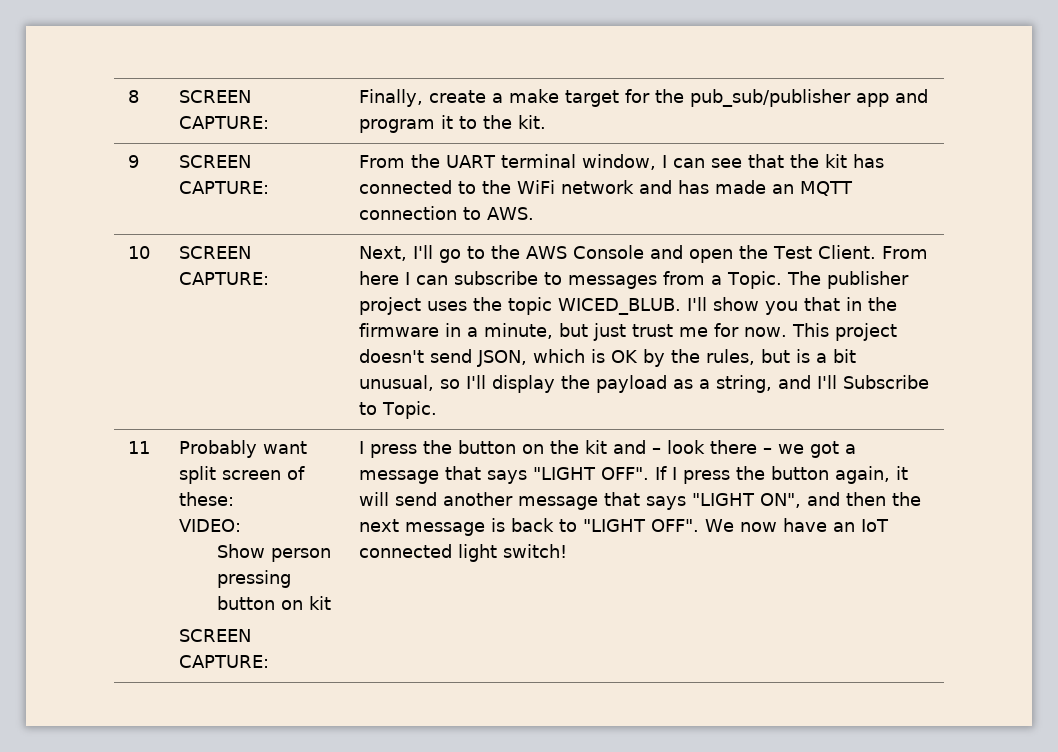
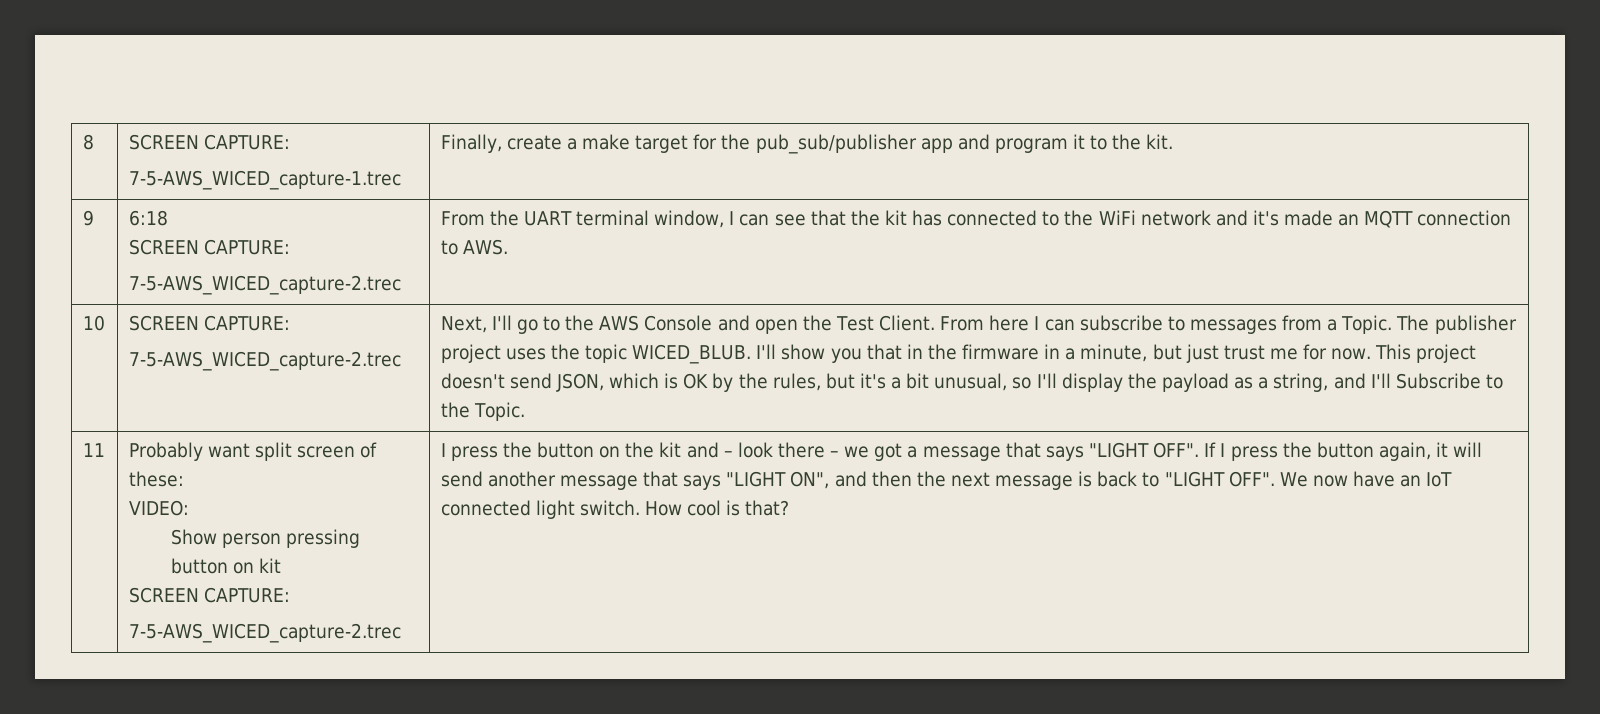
(270, 122) none -> [128,170,401,190] // 7-5-AWS_WICED_capture-1.trec
[179,155,252,168] [179,181,270,194] SCREEN CAPTURE: -> [128,210,168,226] [128,239,290,255] [128,275,401,295] 6:18 // SCREEN CAPTURE: // 7-5-AWS_WICED_capture-2.trec
[678,180,710,194] has -> [1252,210,1279,226] it's
(270, 278) none -> [128,351,401,371] // 7-5-AWS_WICED_capture-2.trec
[796,349,811,363] is -> [859,373,886,389] it's
(378, 408) none -> [440,402,470,418] the
(270, 661) none -> [128,623,401,643] // 7-5-AWS_WICED_capture-2.trec
[503,544,568,558] switch! -> [579,500,790,516] switch. How cool is that?

